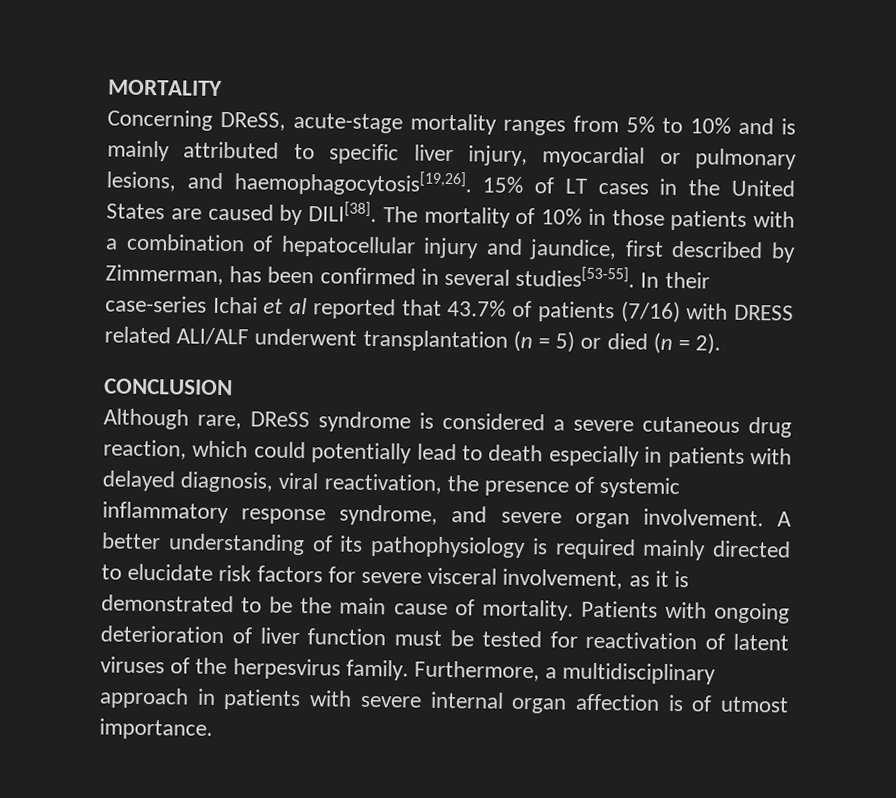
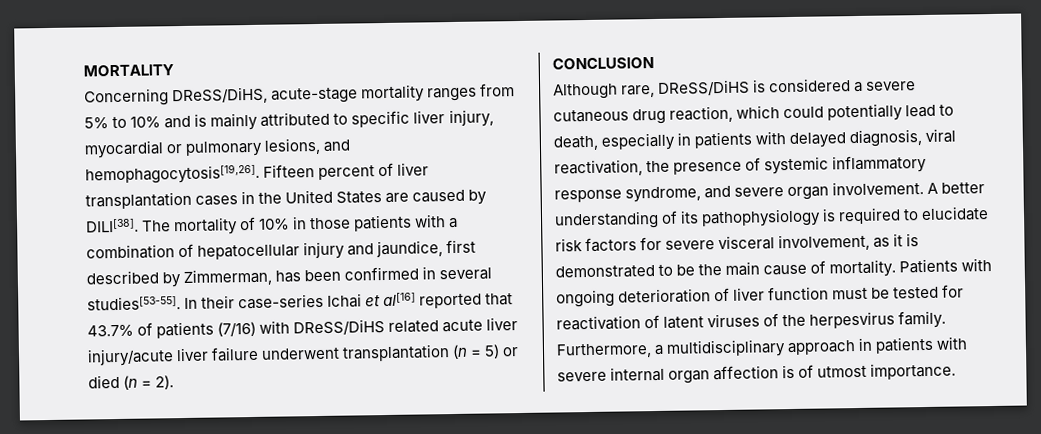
[220,111,286,131] DReSS, -> [172,86,269,105] DReSS/DiHS,
[233,169,587,197] haemophagocytosis[19,26]. 15% of LT -> [85,162,430,185] [85,191,192,210] hemophagocytosis[19,26]. Fifteen percent of liver transplantation
[289,297,308,315] al -> [383,292,417,307] al[16]
[734,304,795,321] [104,326,250,346] DRESS related ALI/ALF -> [293,317,519,336] [87,346,260,367] DReSS/DiHS related acute liver injury/acute liver failure
[250,411,411,433] DReSS syndrome -> [657,79,751,96] DReSS/DiHS
[488,444,544,462] death -> [553,135,599,151] death,
[642,539,791,561] mainly directed -> (902, 216) none

